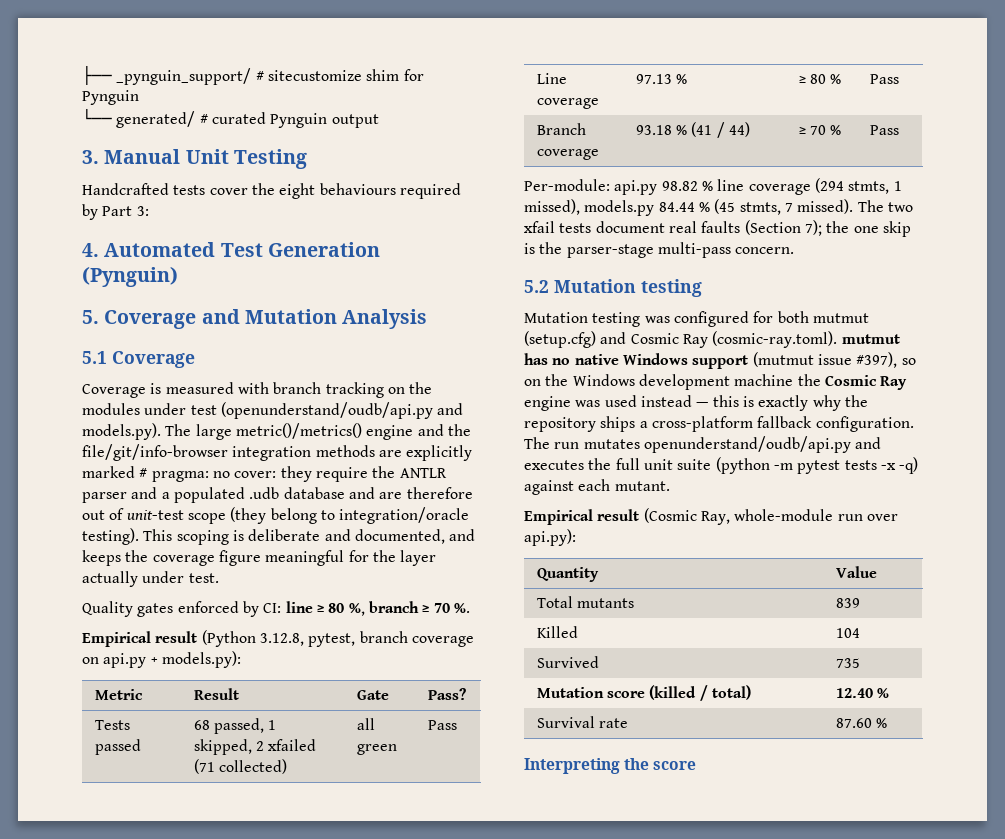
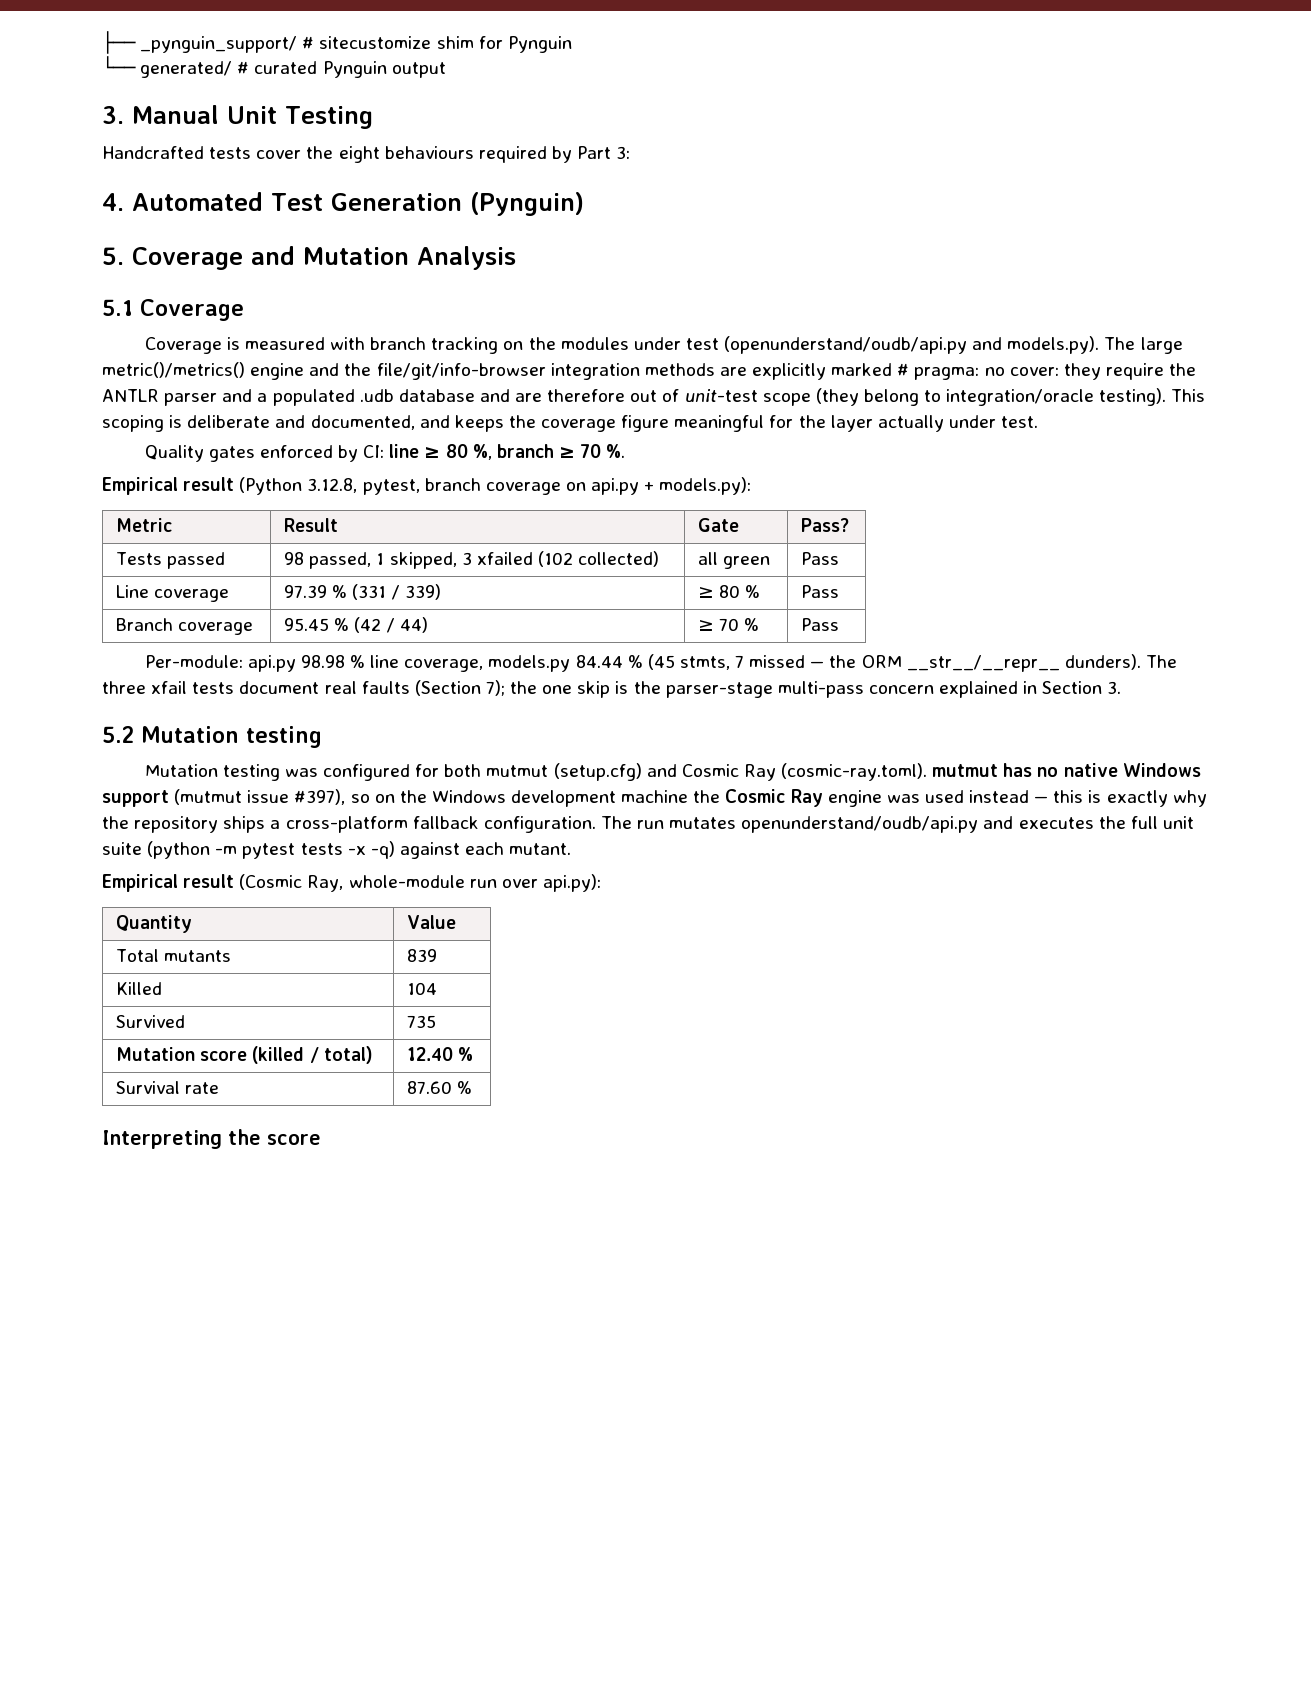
[193,720,210,730] 68 -> [284,552,305,565] 98
[255,739,317,751] [193,759,215,774] 2 xfailed (71 -> [461,551,573,567] 3 xfailed (102
[635,74,687,84] 97.13 % -> [284,584,441,600] 97.39 % (331 / 339)
[635,122,713,137] 93.18 % (41 -> [284,617,382,633] 95.45 % (42
[661,181,698,191] 98.82 -> [300,655,345,668] 98.98
[748,178,902,195] [524,199,580,215] coverage (294 stmts, 1 missed), -> [404,659,484,672] coverage,
[797,199,913,214] missed). The two -> [749,654,1177,672] [102,681,146,694] missed — the ORM __str__/__repr__ dunders). The three
[735,247,795,254] concern. -> [868,681,1122,698] concern explained in Section 3.

